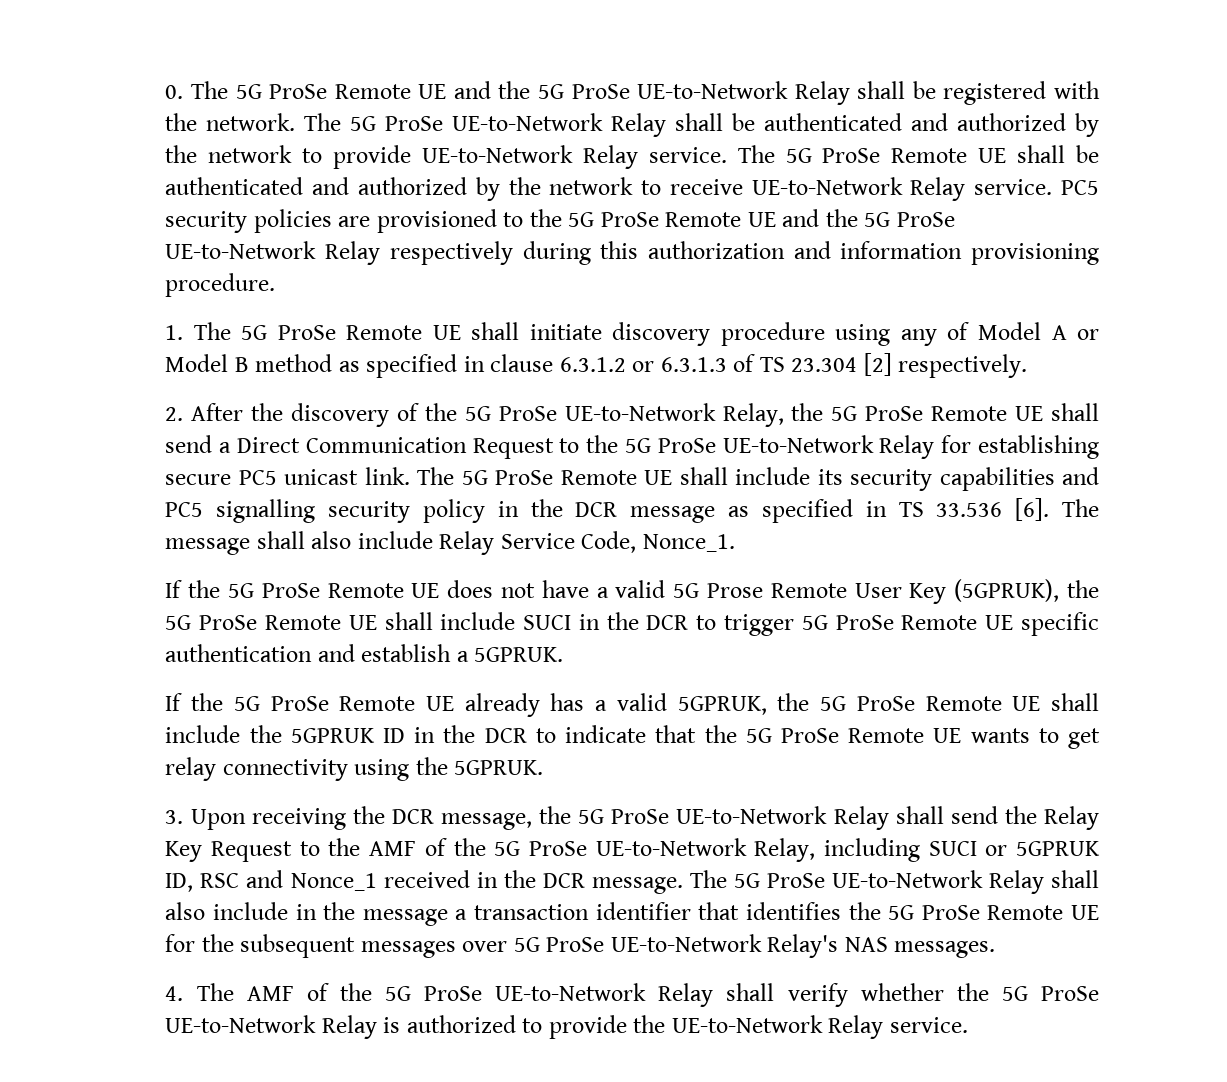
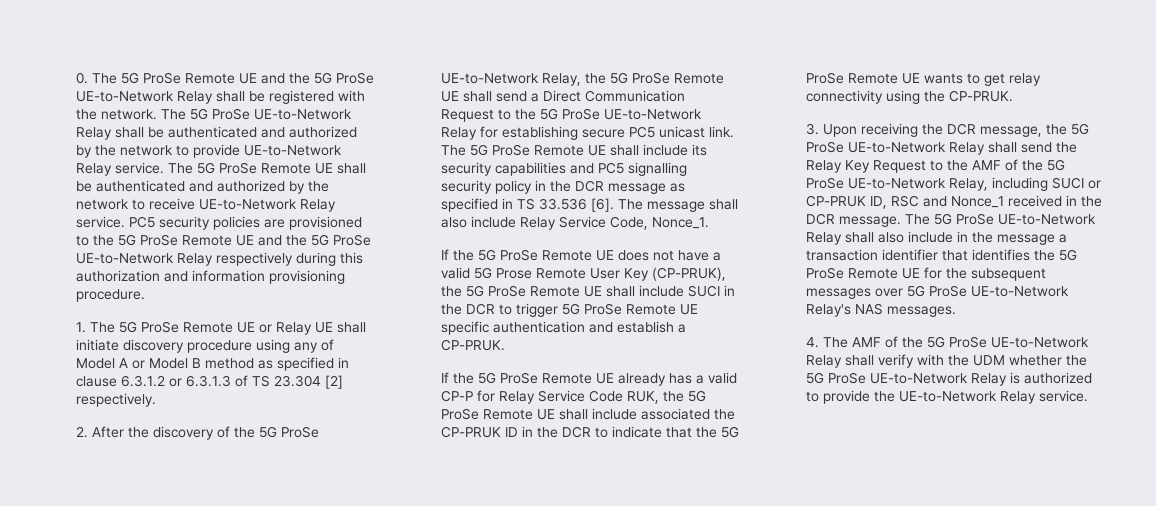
(461, 332) none -> [259,322,334,335] or Relay UE
[954,579,1060,602] (5GPRUK), -> [652,267,727,281] (CP-PRUK),
[474,647,564,662] 5GPRUK. -> [441,339,506,351] CP-PRUK.
[677,693,1099,715] [165,725,375,743] 5GPRUK, the 5G ProSe Remote UE shall include the 5GPRUK -> [441,390,707,404] [441,408,736,420] [441,426,502,438] CP-P for Relay Service Code RUK, the 5G ProSe Remote UE shall include associated the CP-PRUK
[454,760,544,775] 5GPRUK. -> [949,90,1014,102] CP-PRUK.
[1016,841,1100,856] 5GPRUK -> [806,195,867,207] CP-PRUK
(848, 995) none -> [917,354,1006,366] with the UDM

